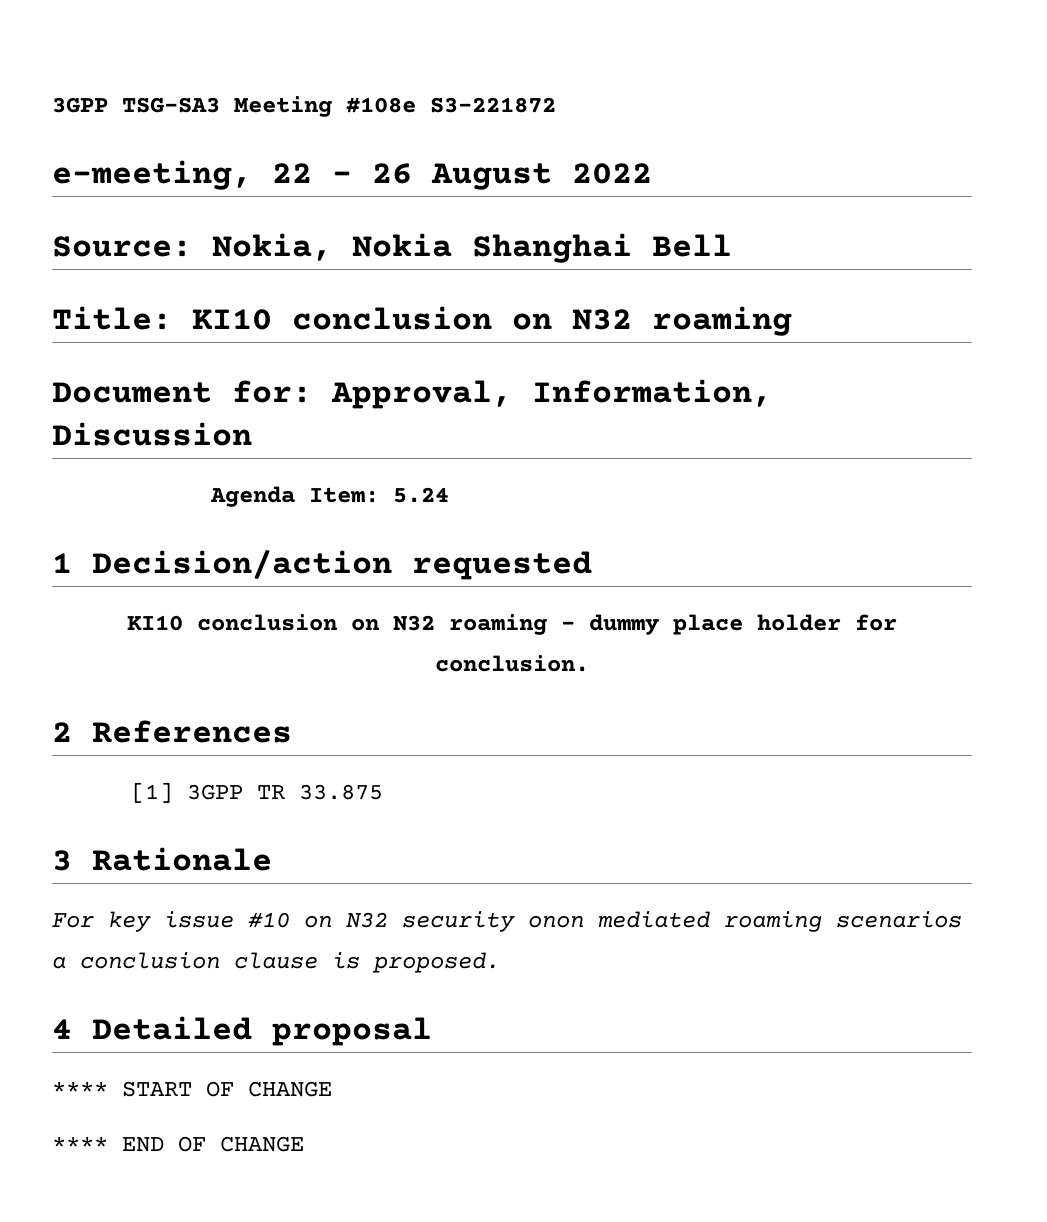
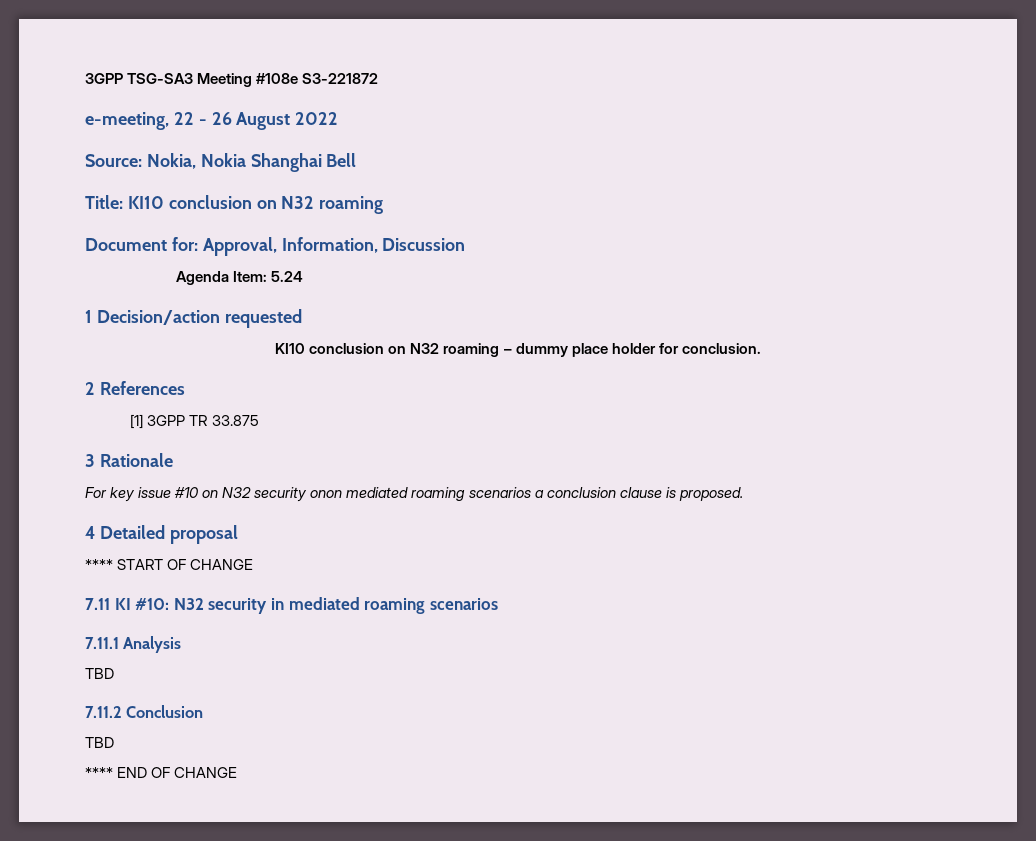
(332, 1089) none -> [85,597,498,614] [85,636,182,653] [85,668,114,679] [85,705,204,718] [85,737,114,748] // 7.11 KI #10: N32 security in mediated roaming scenarios // 7.11.1 Analysis // TBD // 7.11.2 Conclusion // TBD

